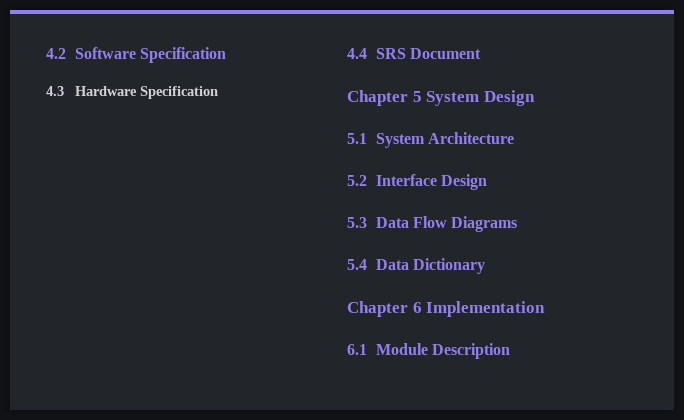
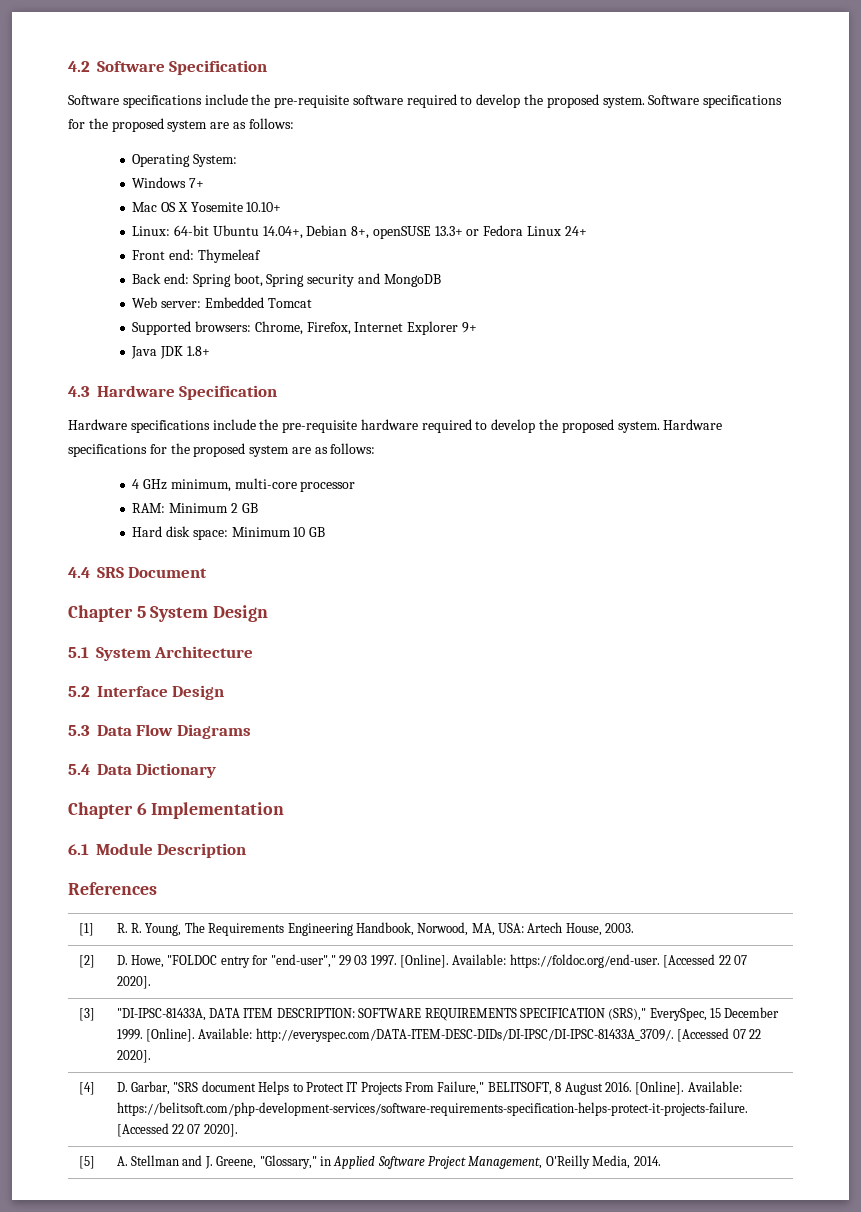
[46,86,218,99] 4.3 Hardware Specification -> [68,94,783,108] [68,118,294,132] [132,154,238,167] [132,177,205,188] [132,202,282,212] [132,225,587,239] [132,249,261,263] [132,273,441,287] [132,297,312,308] [132,321,477,335] [131,346,210,359] [68,385,278,400] [68,419,723,433] [68,443,376,457] [132,478,356,492] [132,503,258,513] [132,526,326,540] Software specifications include the pre-requisite software required to develop the proposed system. Software specifications for the proposed system are as follows: // Operating System: // Windows 7+ // Mac OS X Yosemite 10.10+ // Linux: 64-bit Ubuntu 14.04+, Debian 8+, openSUSE 13.3+ or Fedora Linux 24+ // Front end: Thymeleaf // Back end: Spring boot, Spring security and MongoDB // Web server: Embedded Tomcat // Supported browsers: Chrome, Firefox, Internet Explorer 9+ // Java JDK 1.8+ // 4.3 Hardware Specification // Hardware specifications include the pre-requisite hardware required to develop the proposed system. Hardware specifications for the proposed system are as follows: // 4 GHz minimum, multi-core processor // RAM: Minimum 2 GB // Hard disk space: Minimum 10 GB
(511, 351) none -> [68,882,157,895] [78,923,94,936] [116,922,635,936] [78,955,95,968] [116,954,747,968] [116,976,151,989] [78,1008,95,1021] [116,1007,780,1021] [116,1028,761,1042] [116,1050,151,1063] [78,1082,95,1095] [116,1081,742,1095] [116,1102,748,1116] [116,1123,238,1137] [78,1156,95,1169] [116,1155,661,1169] // References // [1] | R. R. Young, The Requirements Engineering Handbook, Norwood, MA, USA: Artech House, 2003. // [2] | D. Howe, "FOLDOC entry for "end-user"," 29 03 1997. [Online]. Available: https://foldoc.org/end-user. [Accessed 22 07 2020]. // [3] | "DI-IPSC-81433A, DATA ITEM DESCRIPTION: SOFTWARE REQUIREMENTS SPECIFICATION (SRS)," EverySpec, 15 December 1999. [Online]. Available: http://everyspec.com/DATA-ITEM-DESC-DIDs/DI-IPSC/DI-IPSC-81433A_3709/. [Accessed 07 22 2020]. // [4] | D. Garbar, "SRS document Helps to Protect IT Projects From Failure," BELITSOFT, 8 August 2016. [Online]. Available: https://belitsoft.com/php-development-services/software-requirements-specification-helps-protect-it-projects-failure. [Accessed 22 07 2020]. // [5] | A. Stellman and J. Greene, "Glossary," in Applied Software Project Management, O'Reilly Media, 2014.

